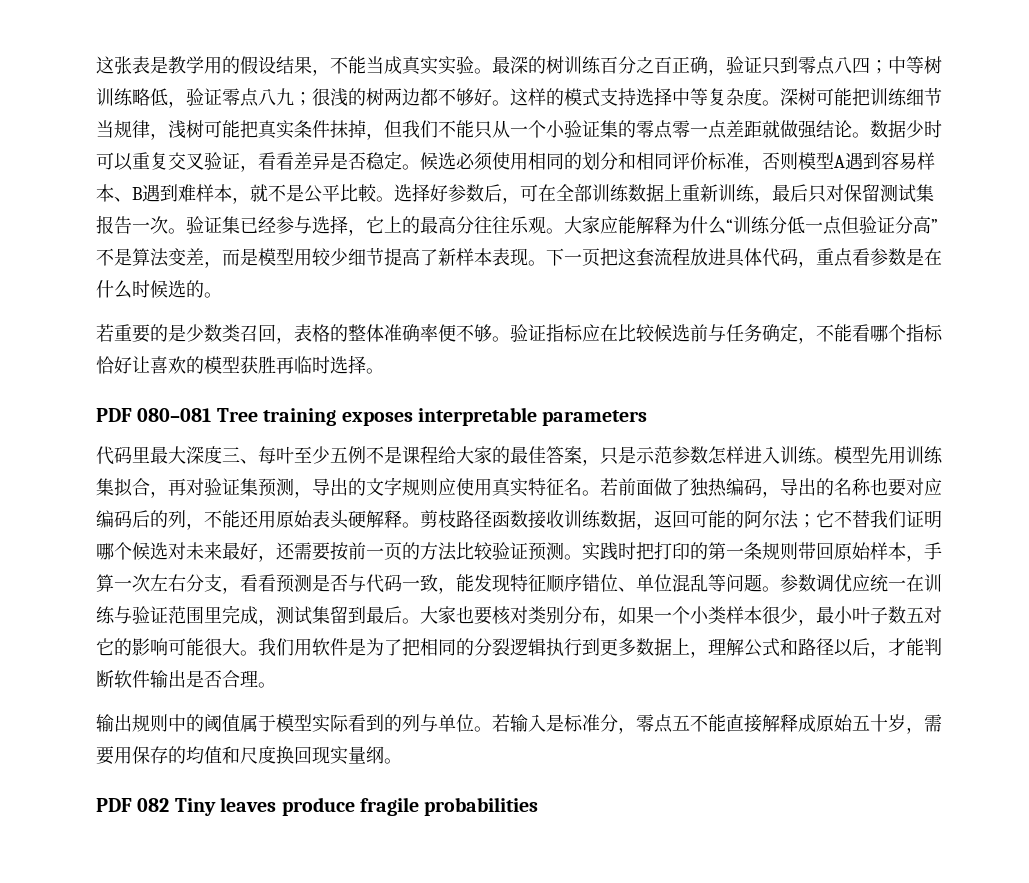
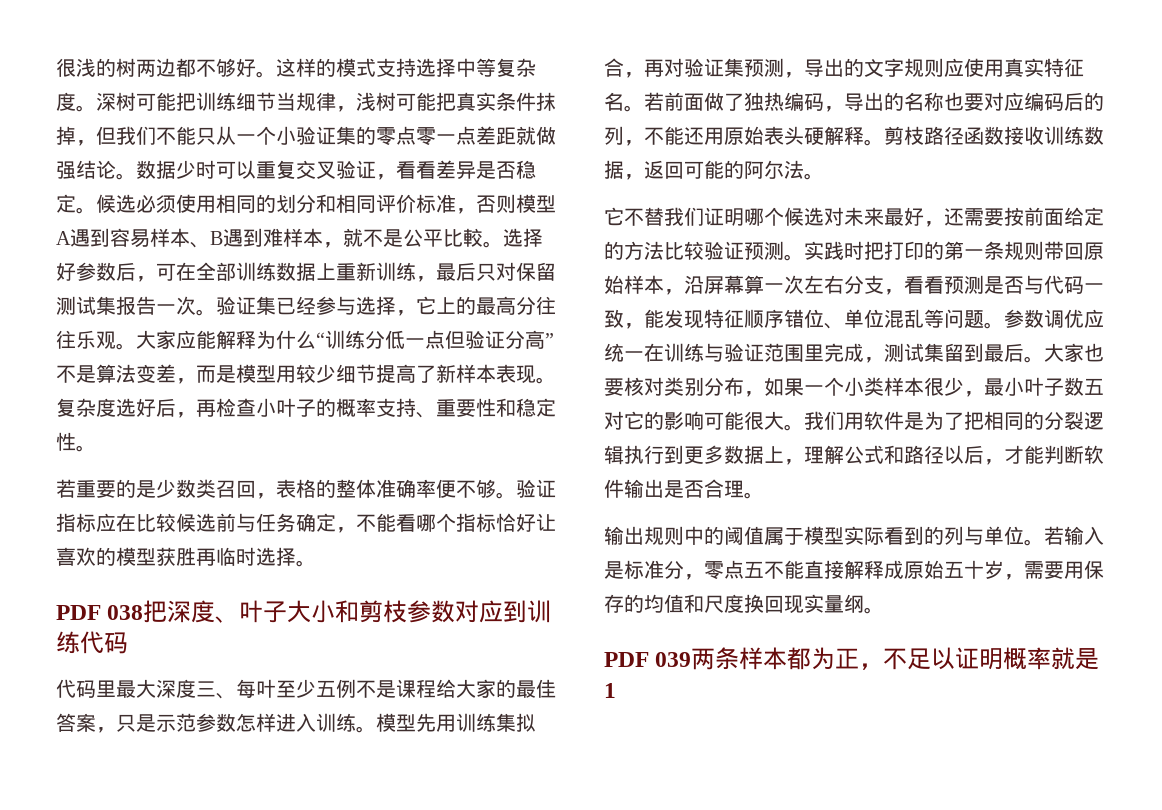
[96,56,942,76] [96,88,312,108] 这张表是教学用的假设结果，不能当成真实实验。最深的树训练百分之百正确，验证只到零点八四；中等树训练略低，验证零点八九； -> (56, 67) none
[546,248,942,268] [96,280,204,299] 下一页把这套流程放进具体代码，重点看参数是在什么时候选的 -> [56,398,556,418] [56,432,76,451] 复杂度选好后，再检查小叶子的概率支持、重要性和稳定性
[137,407,648,426] 080–081 Tree training exposes interpretable parameters -> [107,600,552,623] [56,631,128,654] 038把深度、叶子大小和剪枝参数对应到训练代码
[798,514,816,528] ； -> [804,173,824,180] 。 //
[366,542,402,561] 一页 -> [1044,207,1104,226] 面给定
[924,542,942,560] 手 -> [684,275,744,294] 沿屏幕
[137,797,539,816] 082 Tiny leaves produce fragile probabilities -> [655,647,1100,670] [604,683,616,698] 039两条样本都为正，不足以证明概率就是1

